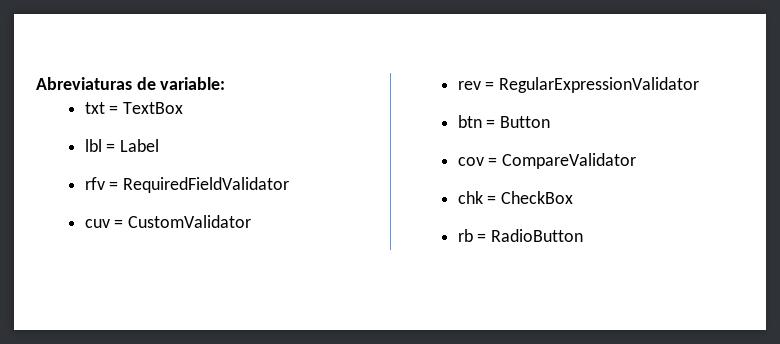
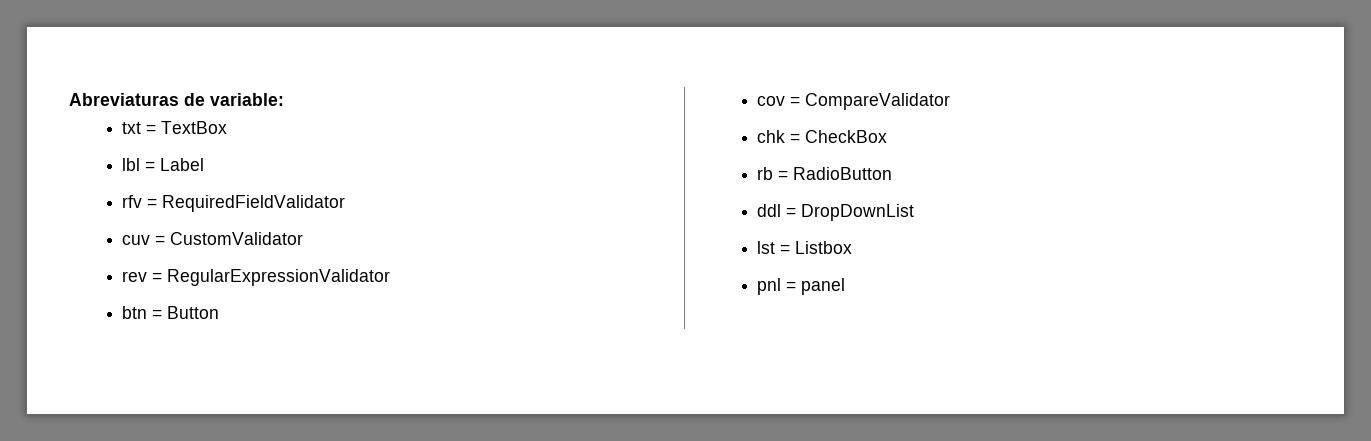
(584, 235) none -> [757,204,915,221] [757,241,853,254] [757,278,846,295] // ddl = DropDownList // lst = Listbox // pnl = panel

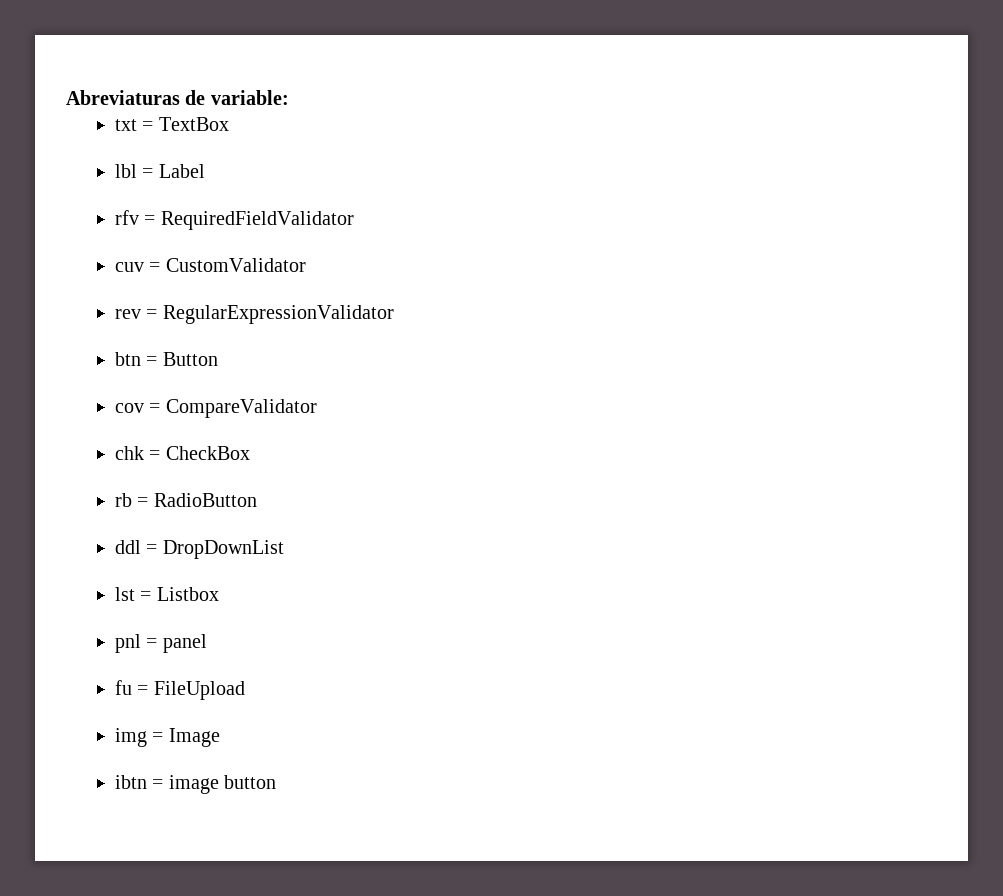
(846, 286) none -> [114,680,245,700] [114,728,220,747] [114,775,277,794] // fu = FileUpload // img = Image // ibtn = image button

